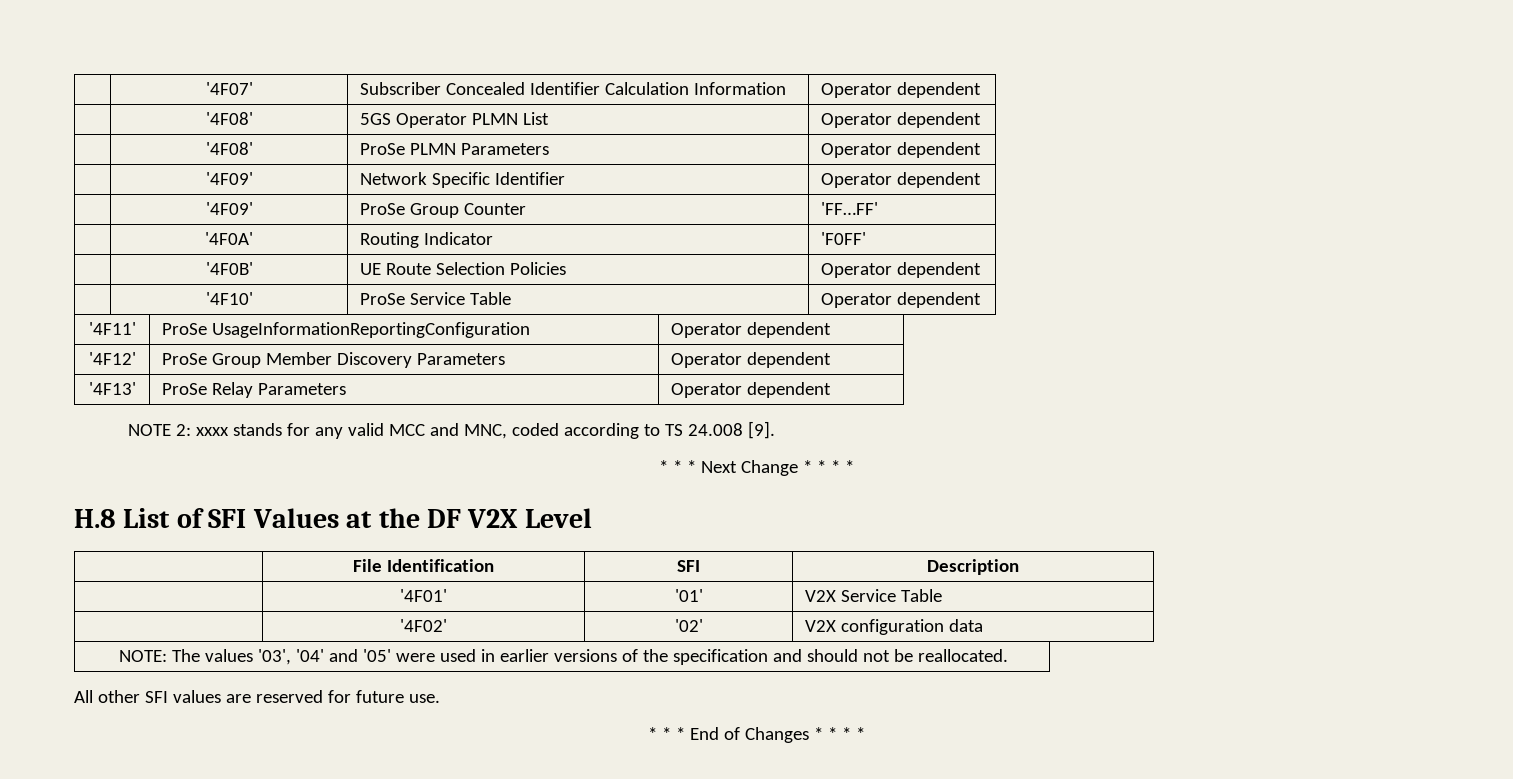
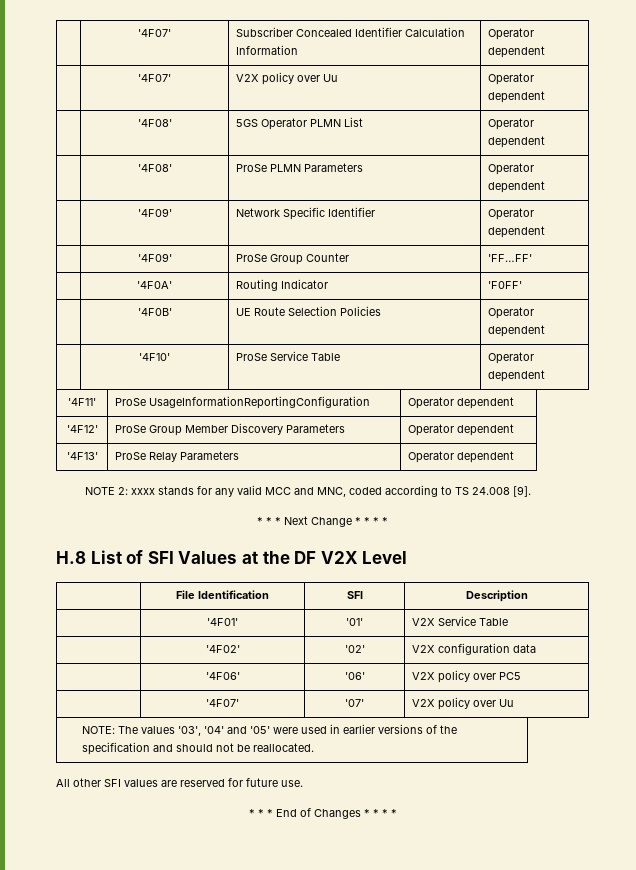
(981, 90) none -> [138,74,171,82] [236,72,339,85] [488,73,535,85] [488,91,546,103] // | '4F07' | V2X policy over Uu | Operator dependent
(983, 625) none -> [205,672,240,680] [344,672,365,680] [412,670,522,683] [206,699,239,707] [345,699,364,707] [412,697,515,710] // | '4F06' | '06' | V2X policy over PC5 // | '4F07' | '07' | V2X policy over Uu

